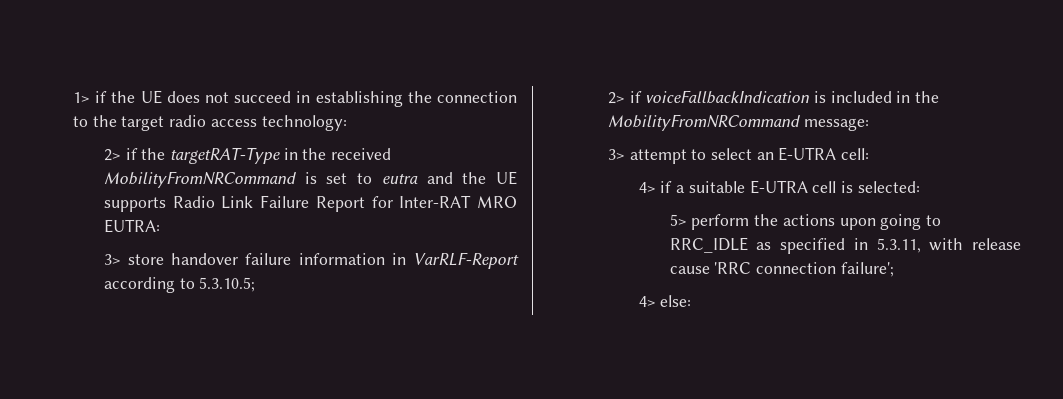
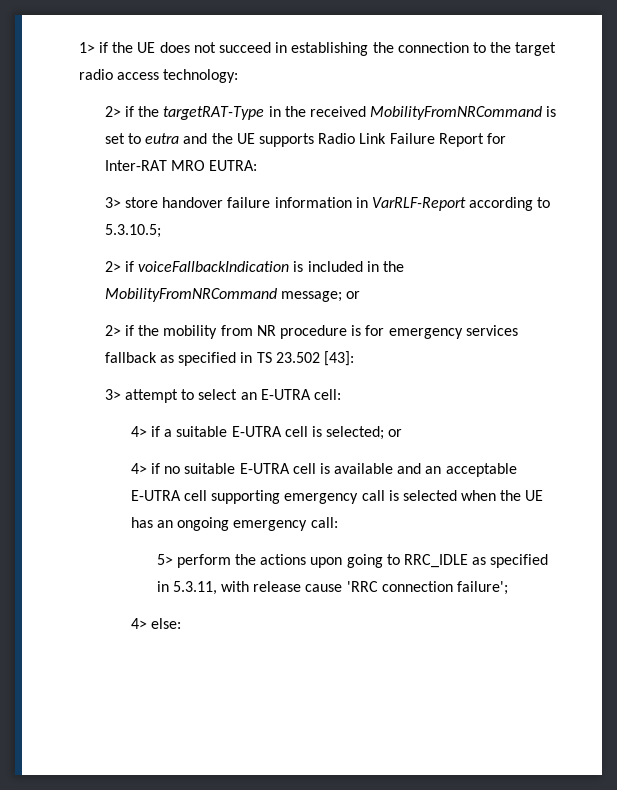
[803,118,869,131] message: -> [281,291,361,302] [104,325,518,339] [104,351,354,366] message; or // 2> if the mobility from NR procedure is for emergency services fallback as specified in TS 23.502 [43]:
[857,181,920,193] selected: -> [326,426,403,440] [130,463,517,477] [130,490,544,504] [130,517,338,531] selected; or // 4> if no suitable E-UTRA cell is available and an acceptable E-UTRA cell supporting emergency call is selected when the UE has an ongoing emergency call:

